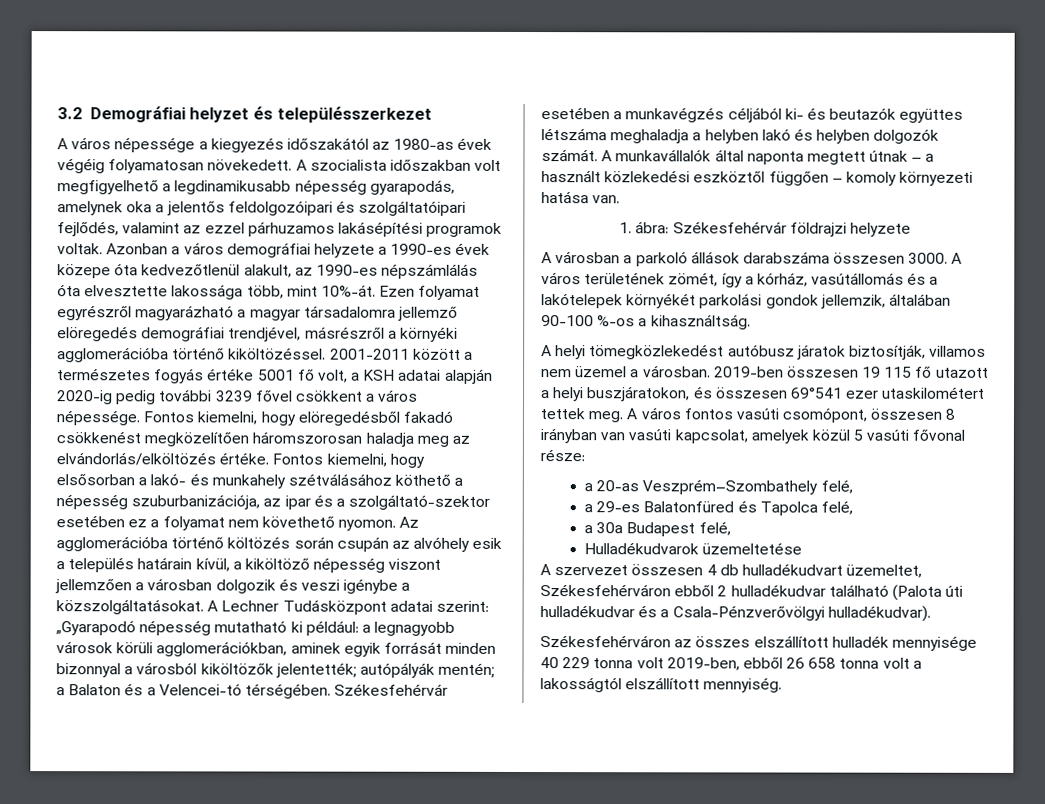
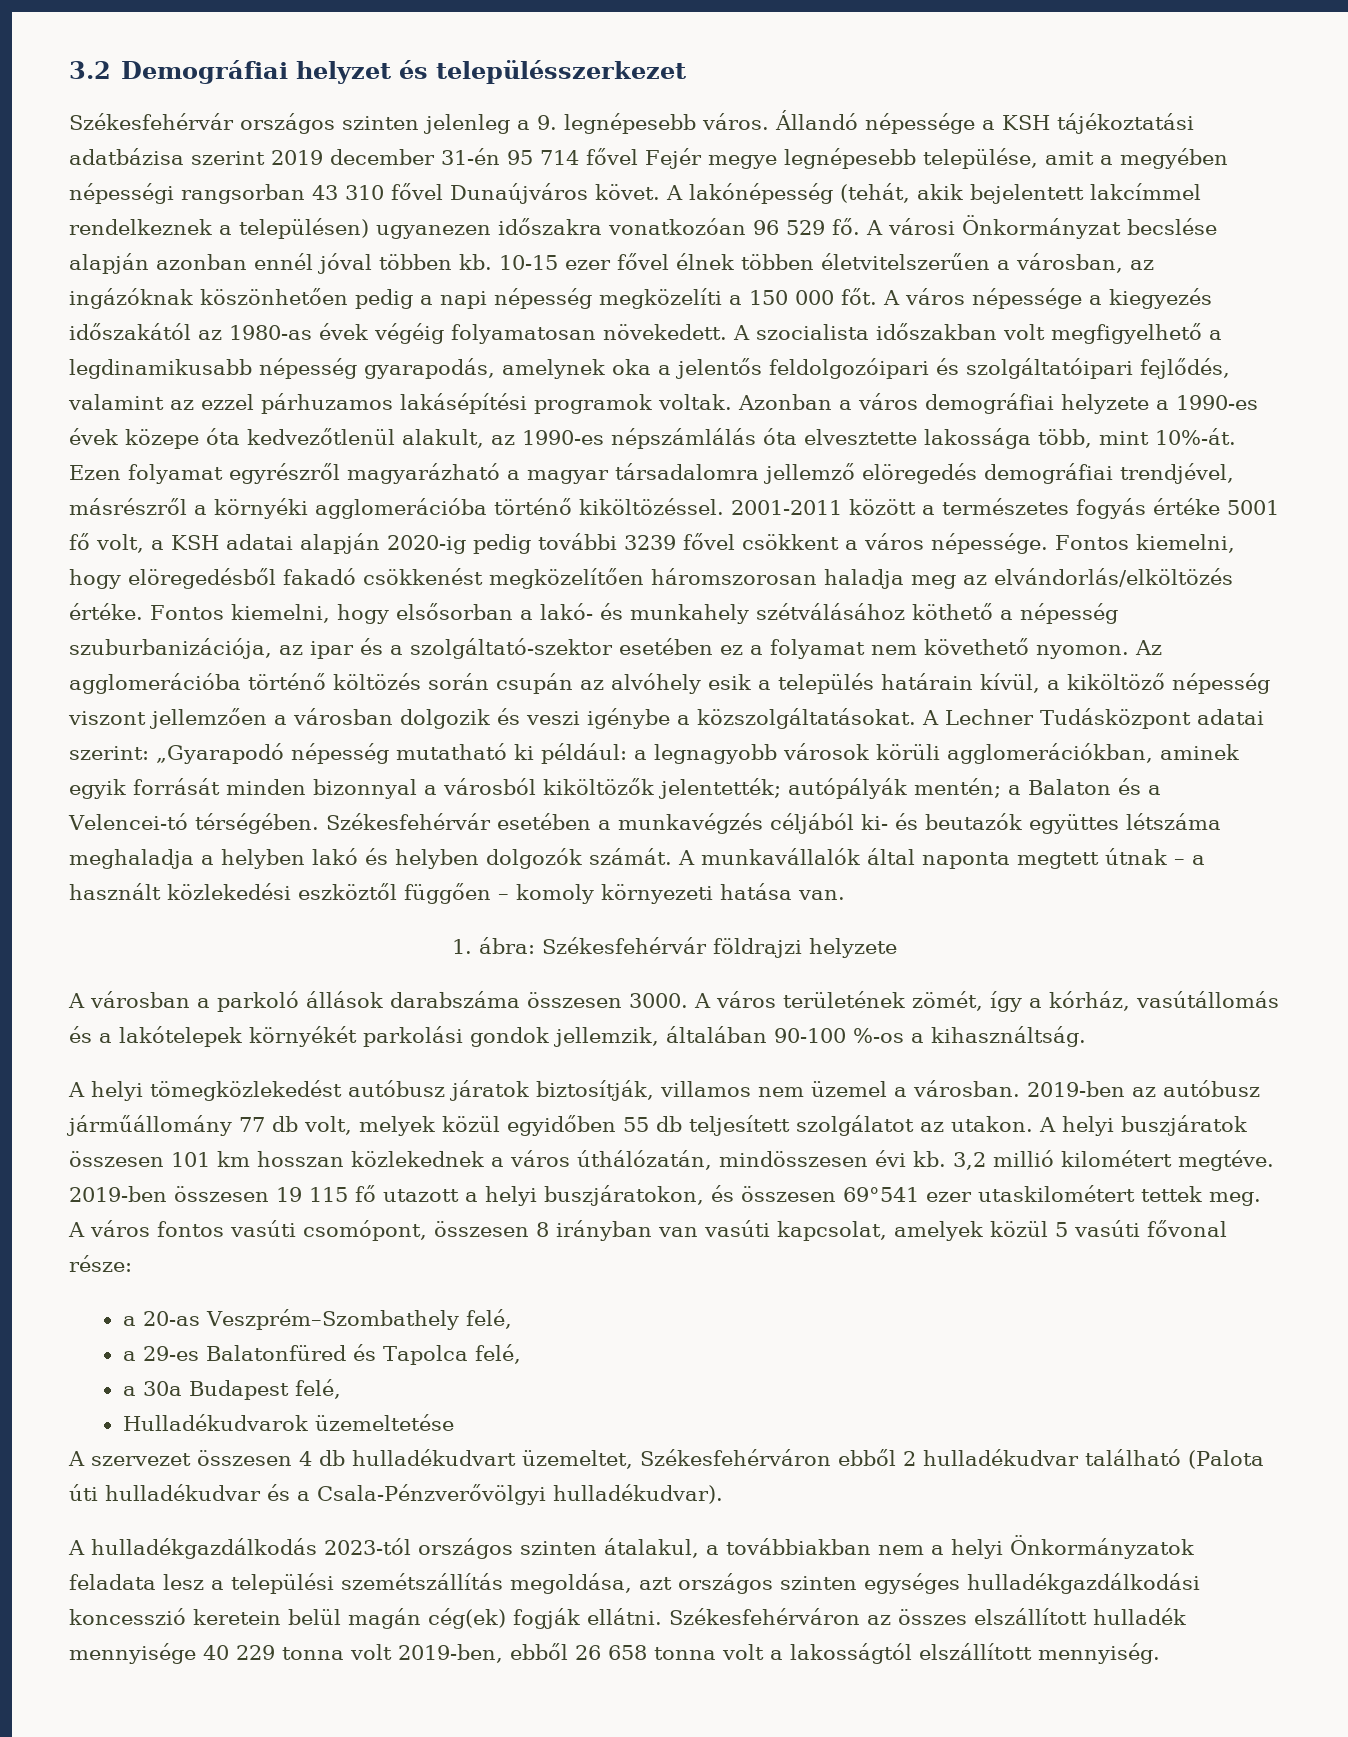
(432, 114) none -> [69,110,1194,134] [69,148,1228,169] [69,183,1201,204] [69,215,1217,239] [69,253,1154,274] [69,288,877,309] Székesfehérvár országos szinten jelenleg a 9. legnépesebb város. Állandó népessége a KSH tájékoztatási adatbázisa szerint 2019 december 31-én 95 714 fővel Fejér megye legnépesebb települése, amit a megyében népességi rangsorban 43 310 fővel Dunaújváros követ. A lakónépesség (tehát, akik bejelentett lakcímmel rendelkeznek a településen) ugyanezen időszakra vonatkozóan 96 529 fő. A városi Önkormányzat becslése alapján azonban ennél jóval többen kb. 10-15 ezer fővel élnek többen életvitelszerűen a városban, az ingázóknak köszönhetően pedig a napi népesség megközelíti a 150 000 főt.
(784, 372) none -> [1132,1080,1260,1097] [66,1115,1247,1136] [69,1150,1274,1171] [69,1186,167,1202] az autóbusz járműállomány 77 db volt, melyek közül egyidőben 55 db teljesített szolgálatot az utakon. A helyi buszjáratok összesen 101 km hosszan közlekednek a város úthálózatán, mindösszesen évi kb. 3,2 millió kilométert megtéve. 2019-ben
(931, 613) none -> [68,1535,1194,1559] [69,1573,1200,1594] [69,1608,662,1629] A hulladékgazdálkodás 2023-tól országos szinten átalakul, a továbbiakban nem a helyi Önkormányzatok feladata lesz a települési szemétszállítás megoldása, azt országos szinten egységes hulladékgazdálkodási koncesszió keretein belül magán cég(ek) fogják ellátni.

